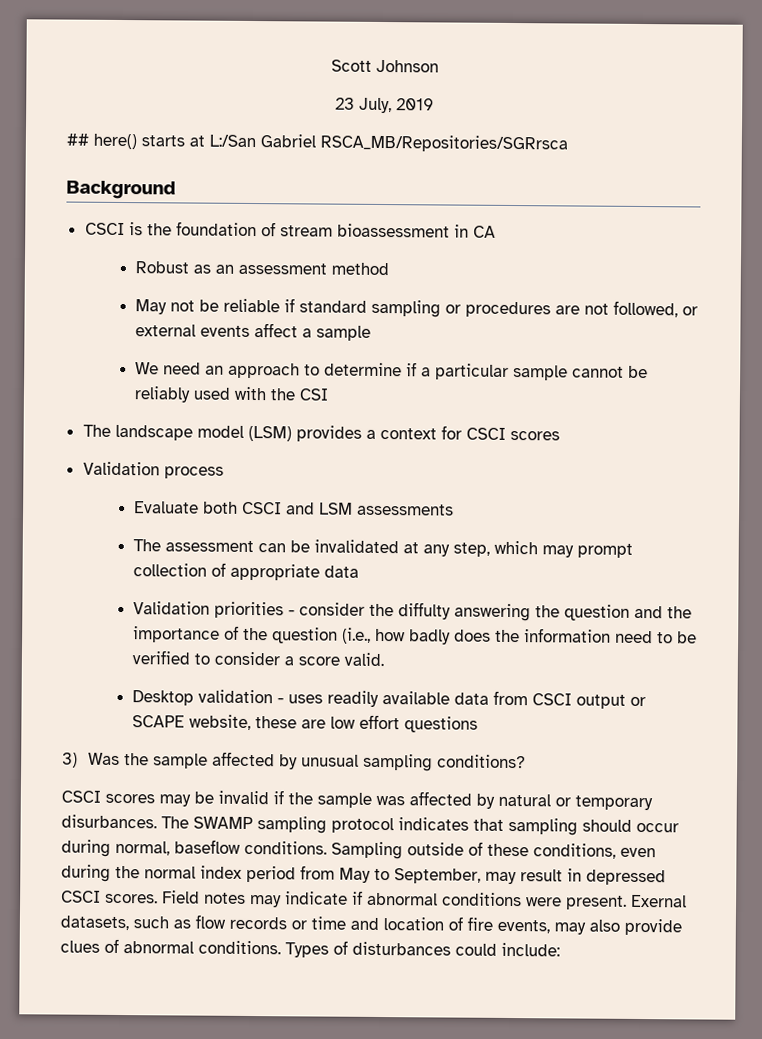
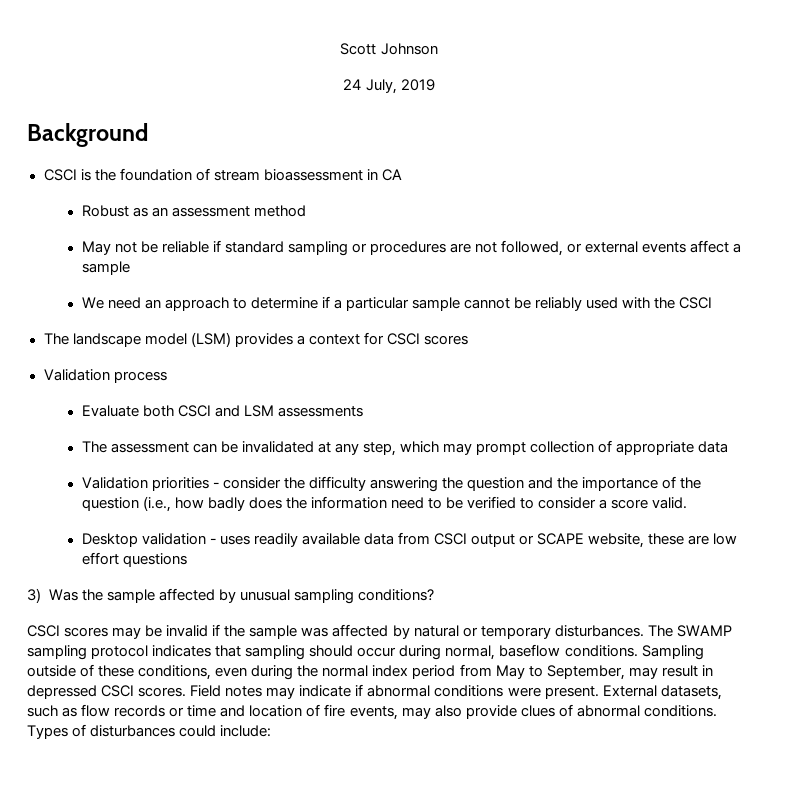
[335,97,355,110] 23 -> [343,79,362,90] 24
[66,133,568,153] // ## here() starts at L:/San Gabriel RSCA_MB/Repositories/SGRrsca -> (435, 85) none
[299,388,330,401] CSI -> [679,297,713,309] CSCI
[398,602,452,620] diffulty -> [308,476,366,491] difficulty
[61,814,157,829] disurbances. -> [554,625,644,637] disturbances.
[631,894,687,908] Exernal -> [602,685,657,697] External

